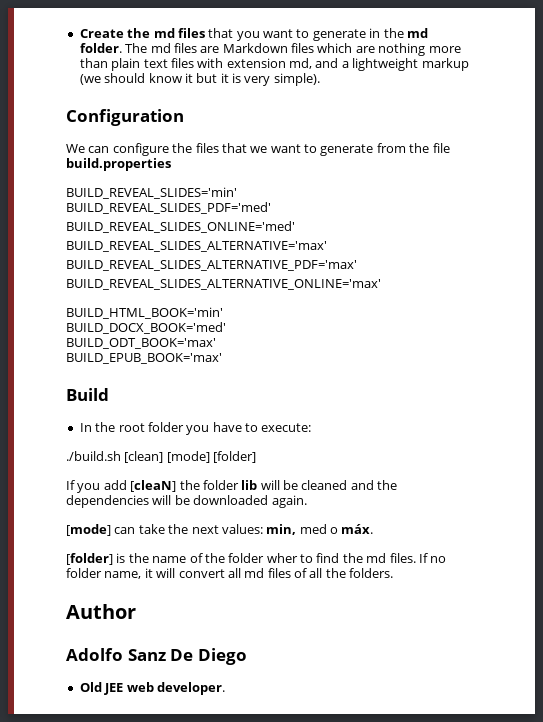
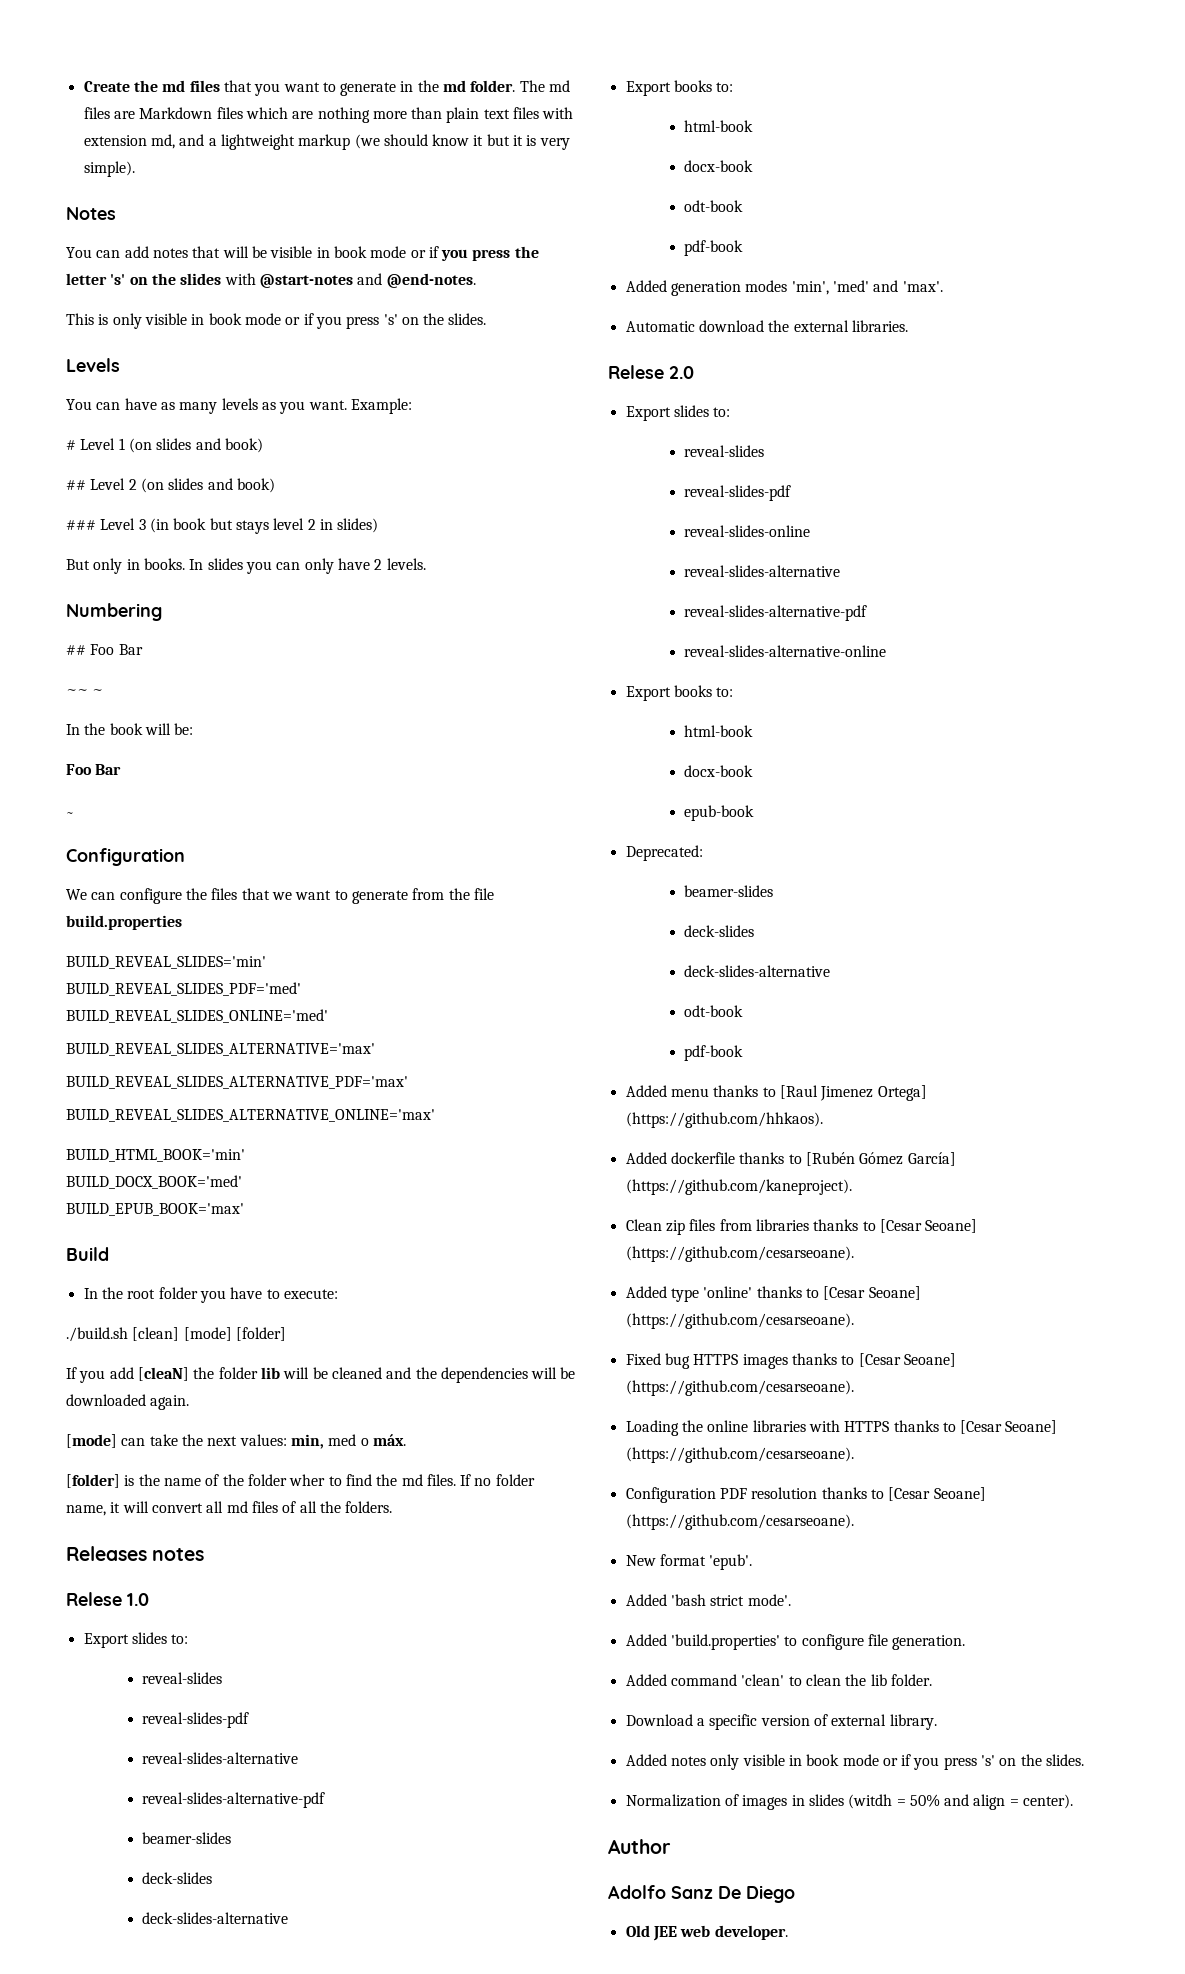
(320, 79) none -> [66,207,116,220] [66,246,539,261] [66,273,476,288] [66,313,487,329] [66,358,120,372] [66,398,412,414] [66,438,263,453] [66,478,275,493] [66,518,379,534] [66,558,426,574] [66,603,162,621] [66,644,143,655] [66,689,104,695] [66,723,194,735] [66,764,122,775] [66,812,74,817] // Notes // You can add notes that will be visible in book mode or if you press the letter 's' on the slides with @start-notes and @end-notes. // This is only visible in book mode or if you press 's' on the slides. // Levels // You can have as many levels as you want. Example: // # Level 1 (on slides and book) // ## Level 2 (on slides and book) // ### Level 3 (in book but stays level 2 in slides) // But only in books. In slides you can only have 2 levels. // Numbering // ## Foo Bar // ~~ ~ // In the book will be: // Foo Bar // ~
[66,338,216,349] // BUILD_ODT_BOOK='max' -> (242, 1182) none
(394, 573) none -> [66,1546,205,1561] [66,1592,149,1606] [83,1632,189,1648] [142,1672,223,1684] [142,1712,250,1728] [142,1752,299,1764] [142,1792,326,1808] [142,1832,232,1844] [142,1872,213,1884] [142,1912,289,1924] [625,80,734,96] [684,120,754,132] [684,160,754,172] [684,200,744,212] [684,240,744,256] [625,280,943,296] [625,320,908,332] [608,365,694,379] [625,405,731,421] [684,445,765,457] [684,485,792,501] [684,525,811,537] [684,565,841,577] [684,605,868,621] [684,645,887,657] [625,685,734,701] [684,725,754,737] [684,765,754,777] [684,805,755,821] [625,845,703,861] [684,885,774,897] [684,925,755,937] [684,965,831,977] [684,1005,744,1017] [684,1045,744,1061] [625,1085,927,1101] [625,1112,823,1128] [625,1152,956,1166] [625,1179,852,1195] [625,1219,978,1235] [625,1246,854,1262] [625,1286,921,1302] [625,1313,854,1329] [625,1353,956,1369] [625,1380,854,1396] [625,1420,1058,1436] [625,1447,854,1463] [625,1487,986,1503] [625,1514,854,1530] [625,1554,753,1570] [625,1594,791,1606] [625,1634,966,1650] [625,1674,932,1686] [625,1714,937,1730] [625,1754,1085,1770] [625,1794,1074,1810] // Releases notes // Relese 1.0 // Export slides to: // reveal-slides // reveal-slides-pdf // reveal-slides-alternative // reveal-slides-alternative-pdf // beamer-slides // deck-slides // deck-slides-alternative // Export books to: // html-book // docx-book // odt-book // pdf-book // Added generation modes 'min', 'med' and 'max'. // Automatic download the external libraries. // Relese 2.0 // Export slides to: // reveal-slides // reveal-slides-pdf // reveal-slides-online // reveal-slides-alternative // reveal-slides-alternative-pdf // reveal-slides-alternative-online // Export books to: // html-book // docx-book // epub-book // Deprecated: // beamer-slides // deck-slides // deck-slides-alternative // odt-book // pdf-book // Added menu thanks to [Raul Jimenez Ortega] (https://github.com/hhkaos). // Added dockerfile thanks to [Rubén Gómez García] (https://github.com/kaneproject). // Clean zip files from libraries thanks to [Cesar Seoane] (https://github.com/cesarseoane). // Added type 'online' thanks to [Cesar Seoane] (https://github.com/cesarseoane). // Fixed bug HTTPS images thanks to [Cesar Seoane] (https://github.com/cesarseoane). // Loading the online libraries with HTTPS thanks to [Cesar Seoane] (https://github.com/cesarseoane). // Configuration PDF resolution thanks to [Cesar Seoane] (https://github.com/cesarseoane). // New format 'epub'. // Added 'bash strict mode'. // Added 'build.properties' to configure file generation. // Added command 'clean' to clean the lib folder. // Download a specific version of external library. // Added notes only visible in book mode or if you press 's' on the slides. // Normalization of images in slides (witdh = 50% and align = center).

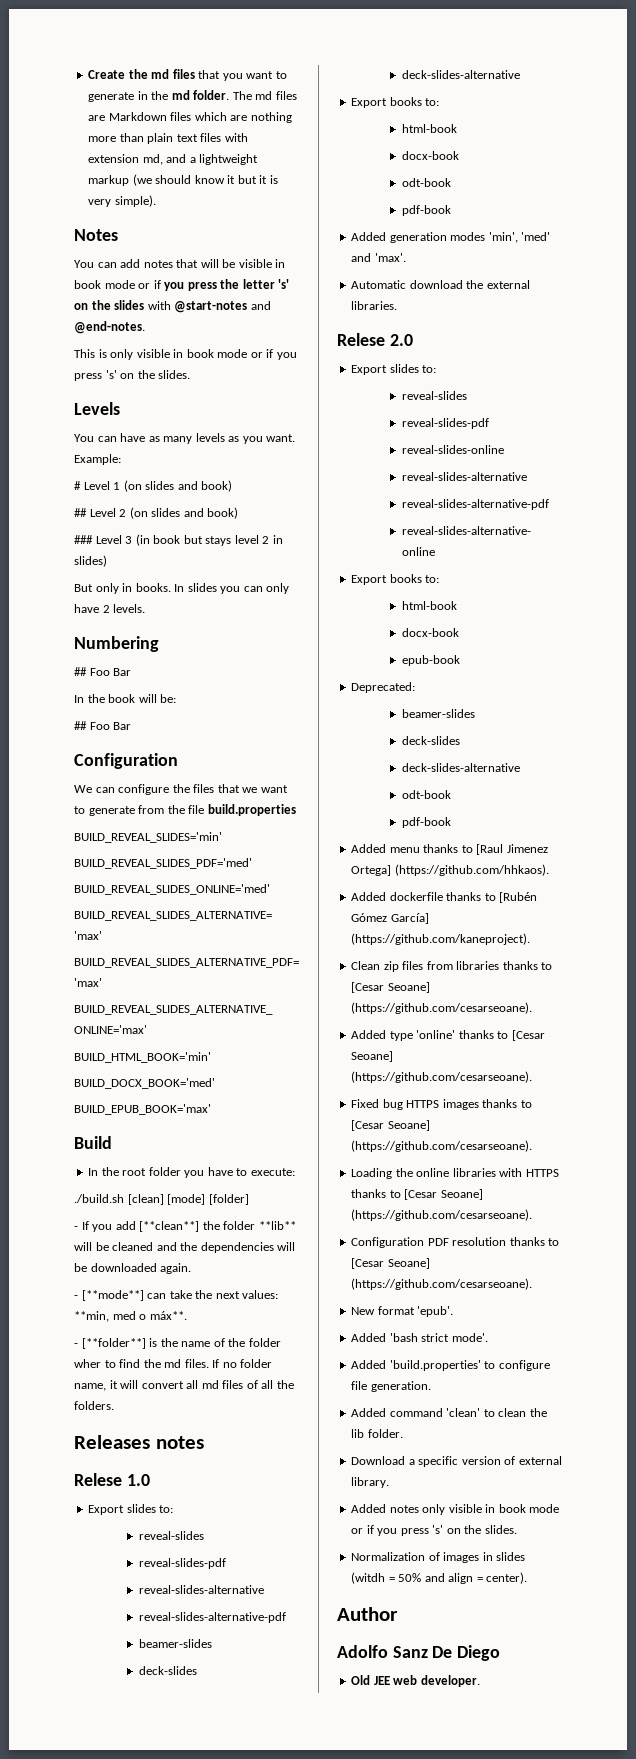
[66,689,104,695] // ~~ ~ -> (132, 672) none
[66,764,122,775] [66,812,74,817] Foo Bar // ~ -> [74,721,132,730] ## Foo Bar
(286, 1334) none -> [74,1226,78,1230] -
[137,1367,280,1381] [cleaN] the folder lib -> [139,1221,296,1232] [**clean**] the folder **lib**
[66,1434,117,1448] [mode] -> [74,1290,144,1301] - [**mode**]
[290,1434,324,1449] min, -> [74,1311,109,1322] **min,
[372,1434,406,1446] [66,1474,120,1488] máx. // [folder] -> [149,1311,187,1320] [74,1338,146,1349] máx**. // - [**folder**]

